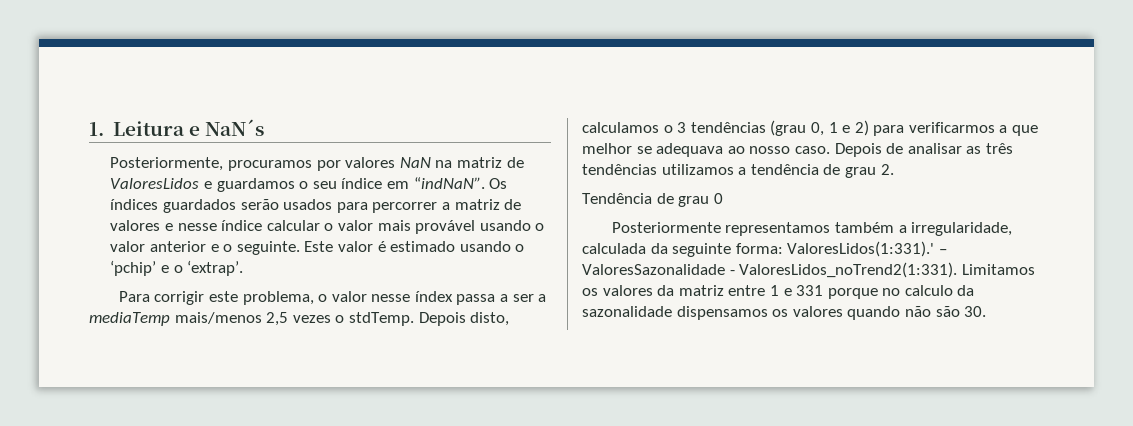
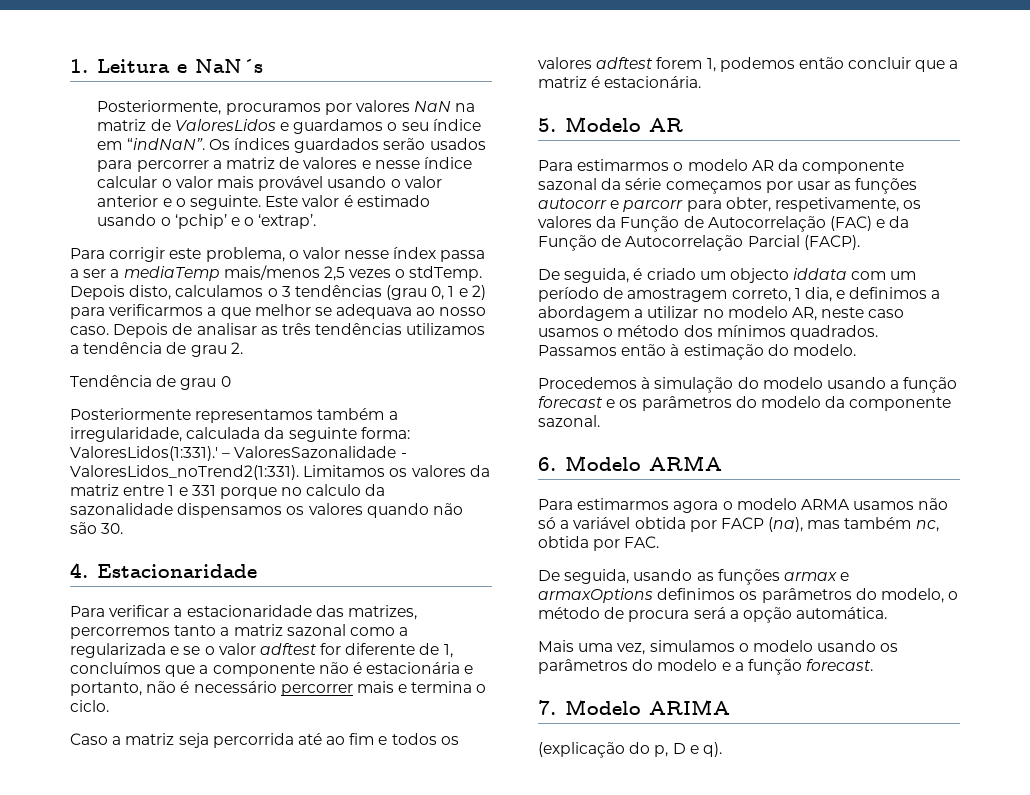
(987, 311) none -> [70,563,258,578] [70,605,417,620] [70,624,409,639] [70,643,453,658] [70,662,474,677] [70,681,487,696] [70,700,109,712] [70,733,459,748] [538,57,959,72] [538,76,702,88] [538,116,684,132] [538,159,905,174] [538,178,918,194] [538,197,922,212] [538,216,910,232] [538,235,860,251] [538,268,917,283] [538,287,941,302] [538,306,905,321] [538,325,878,340] [538,344,856,360] [538,377,958,393] [538,396,952,411] [538,415,600,427] [538,455,723,471] [538,498,949,513] [538,517,939,532] [538,536,660,551] [538,569,850,585] [538,588,959,603] [538,607,888,623] [538,640,899,655] [538,659,874,675] [538,699,731,715] [538,742,722,758] // 4. Estacionaridade // Para verificar a estacionaridade das matrizes, percorremos tanto a matriz sazonal como a regularizada e se o valor adftest for diferente de 1, concluímos que a componente não é estacionária e portanto, não é necessário percorrer mais e termina o ciclo. // Caso a matriz seja percorrida até ao fim e todos os valores adftest forem 1, podemos então concluir que a matriz é estacionária. // 5. Modelo AR // Para estimarmos o modelo AR da componente sazonal da série começamos por usar as funções autocorr e parcorr para obter, respetivamente, os valores da Função de Autocorrelação (FAC) e da Função de Autocorrelação Parcial (FACP). // De seguida, é criado um objecto iddata com um período de amostragem correto, 1 dia, e definimos a abordagem a utilizar no modelo AR, neste caso usamos o método dos mínimos quadrados. Passamos então à estimação do modelo. // Procedemos à simulação do modelo usando a função forecast e os parâmetros do modelo da componente sazonal. // 6. Modelo ARMA // Para estimarmos agora o modelo ARMA usamos não só a variável obtida por FACP (na), mas também nc, obtida por FAC. // De seguida, usando as funções armax e armaxOptions definimos os parâmetros do modelo, o método de procura será a opção automática. // Mais uma vez, simulamos o modelo usando os parâmetros do modelo e a função forecast. // 7. Modelo ARIMA // (explicação do p, D e q).

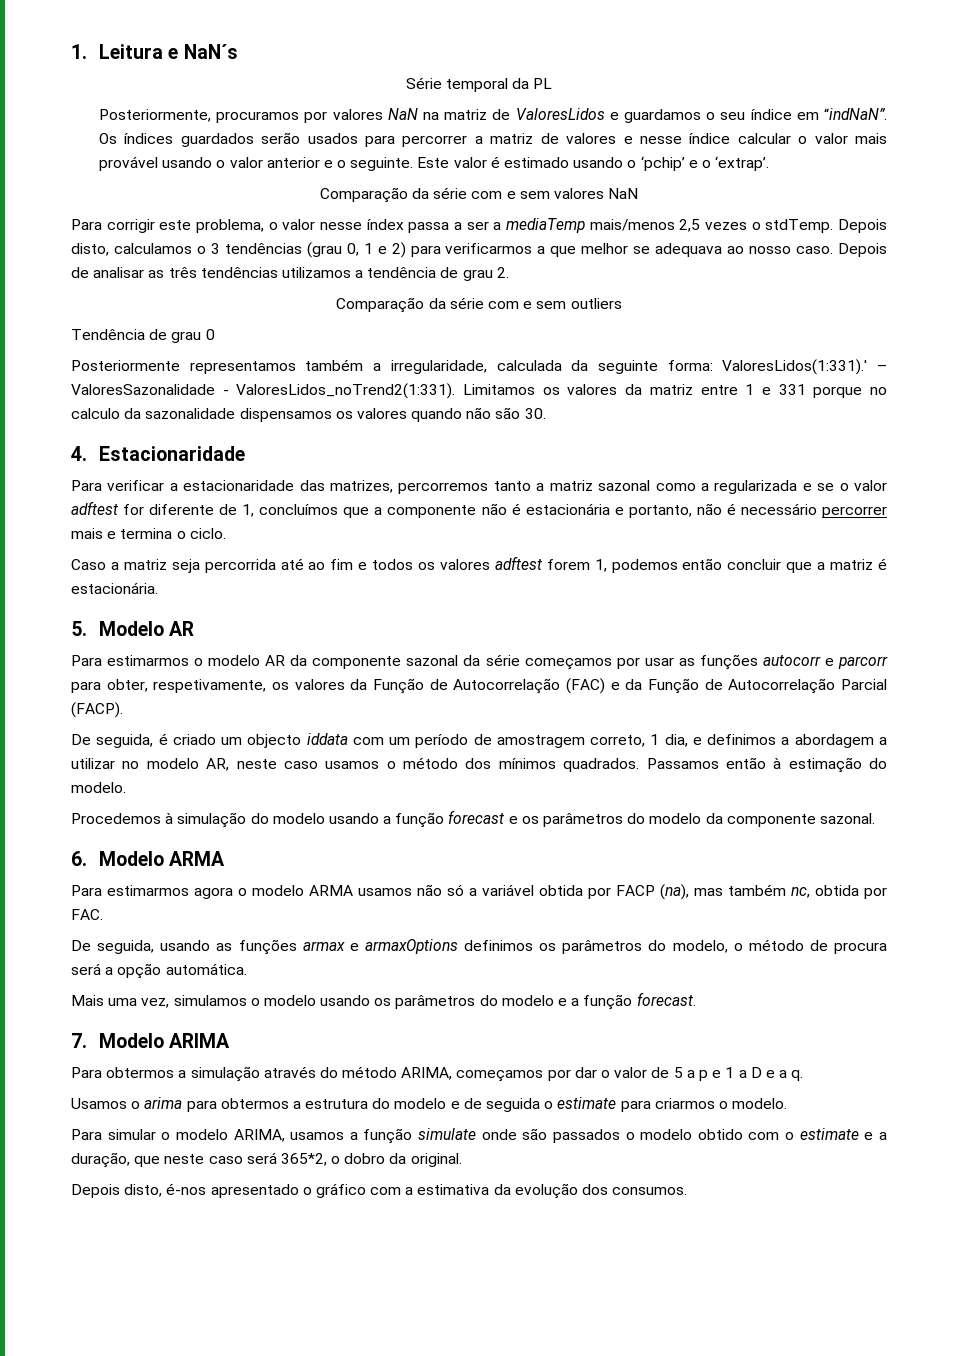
(264, 66) none -> [405,77,553,92] // Série temporal da PL
(317, 221) none -> [319,187,639,203] // Comparação da série com e sem valores NaN
(243, 348) none -> [336,297,622,313] // Comparação da série com e sem outliers
[538,742,722,758] (explicação do p, D e q). -> [71,1066,804,1082] [71,1097,788,1112] [71,1128,888,1144] [71,1152,462,1168] [71,1183,688,1199] Para obtermos a simulação através do método ARIMA, começamos por dar o valor de 5 a p e 1 a D e a q. // Usamos o arima para obtermos a estrutura do modelo e de seguida o estimate para criarmos o modelo. // Para simular o modelo ARIMA, usamos a função simulate onde são passados o modelo obtido com o estimate e a duração, que neste caso será 365*2, o dobro da original. // Depois disto, é-nos apresentado o gráfico com a estimativa da evolução dos consumos.

